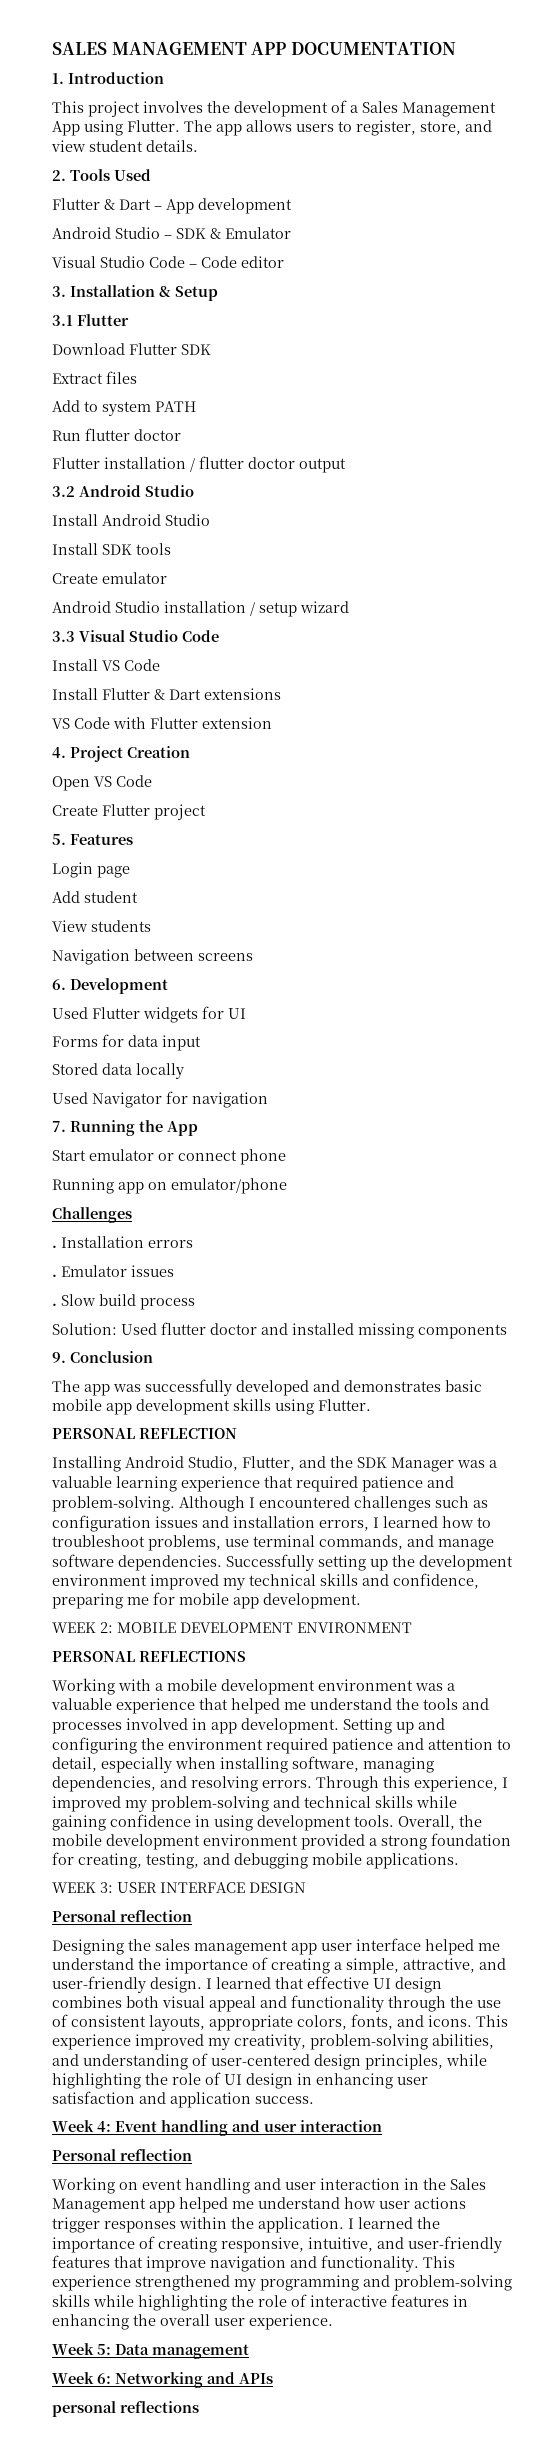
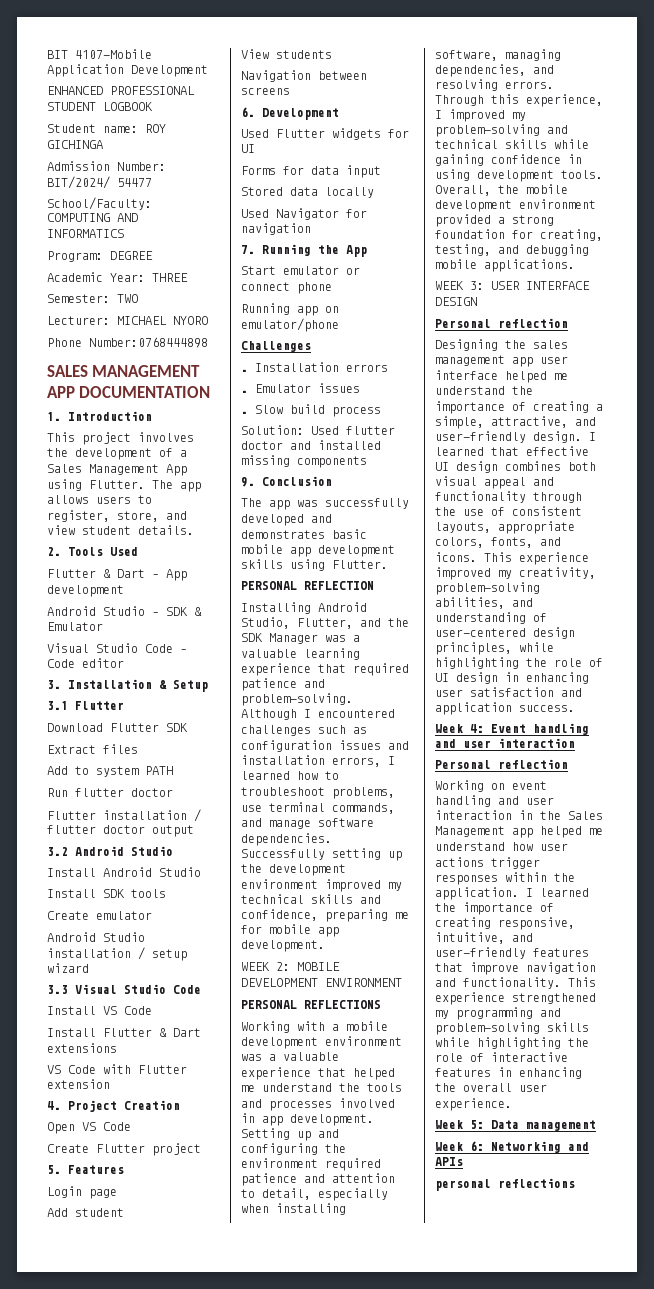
(52, 48) none -> [47,49,152,59] [47,64,208,77] [47,86,195,95] [47,102,153,111] [47,124,166,133] [47,140,103,149] [47,161,166,171] [47,176,152,189] [47,197,152,210] [47,213,138,222] [47,229,124,238] [47,251,153,262] [47,272,188,282] [47,294,138,303] [47,316,208,325] [47,337,208,348] BIT 4107-Mobile Application Development // ENHANCED PROFESSIONAL STUDENT LOGBOOK // Student name: ROY GICHINGA // Admission Number: BIT/2024/ 54477 // School/Faculty: COMPUTING AND INFORMATICS // Program: DEGREE // Academic Year: THREE // Semester: TWO // Lecturer: MICHAEL NYORO // Phone Number:0768444898 //

